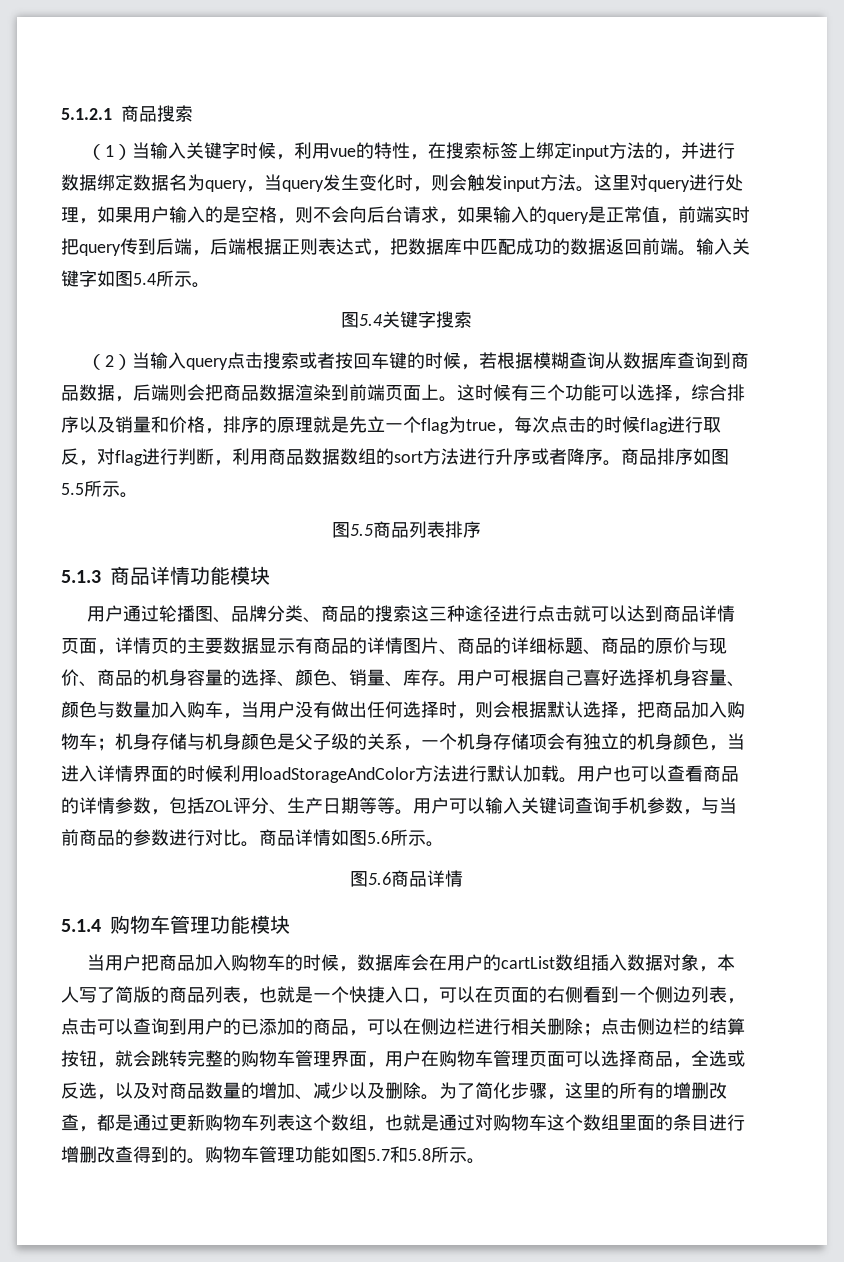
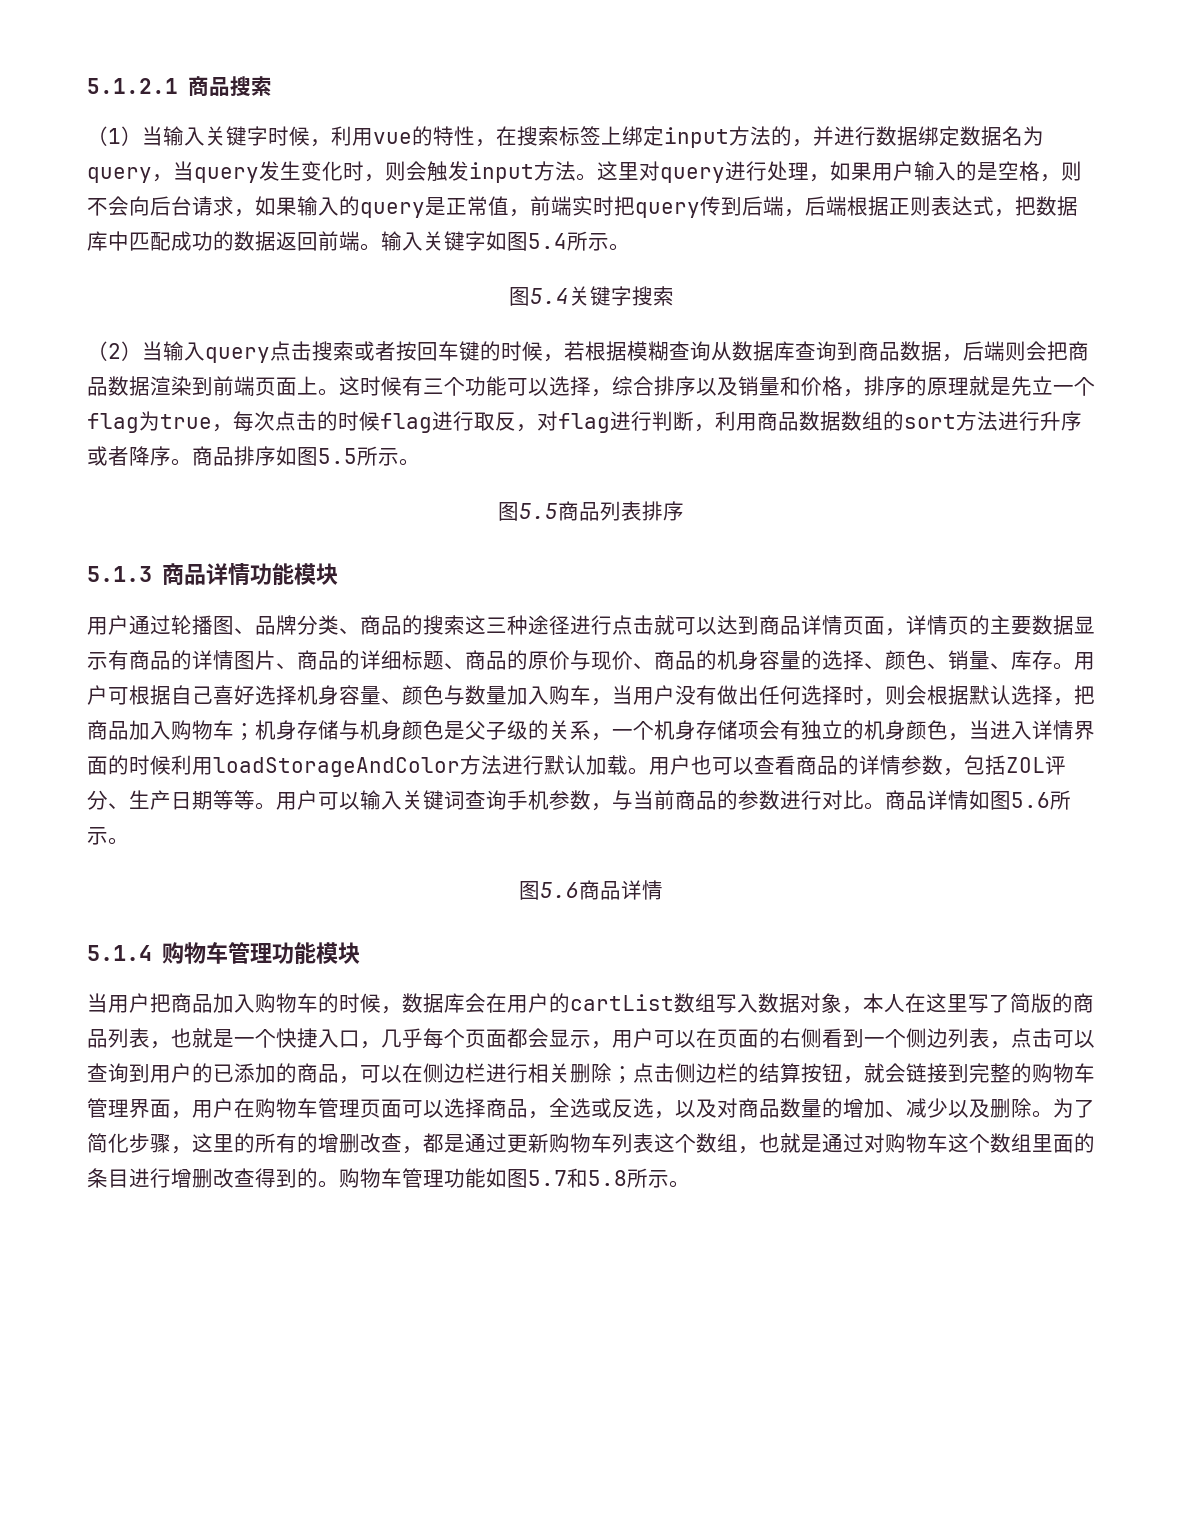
[591,954,610,971] 插 -> [716,994,737,1013] 写
(79, 994) none -> [905,993,968,1013] 在这里
(439, 1001) none -> [381,1028,654,1049] 几乎每个页面都会显示，用户
[151,1050,187,1067] 跳转 -> [906,1063,969,1083] 链接到

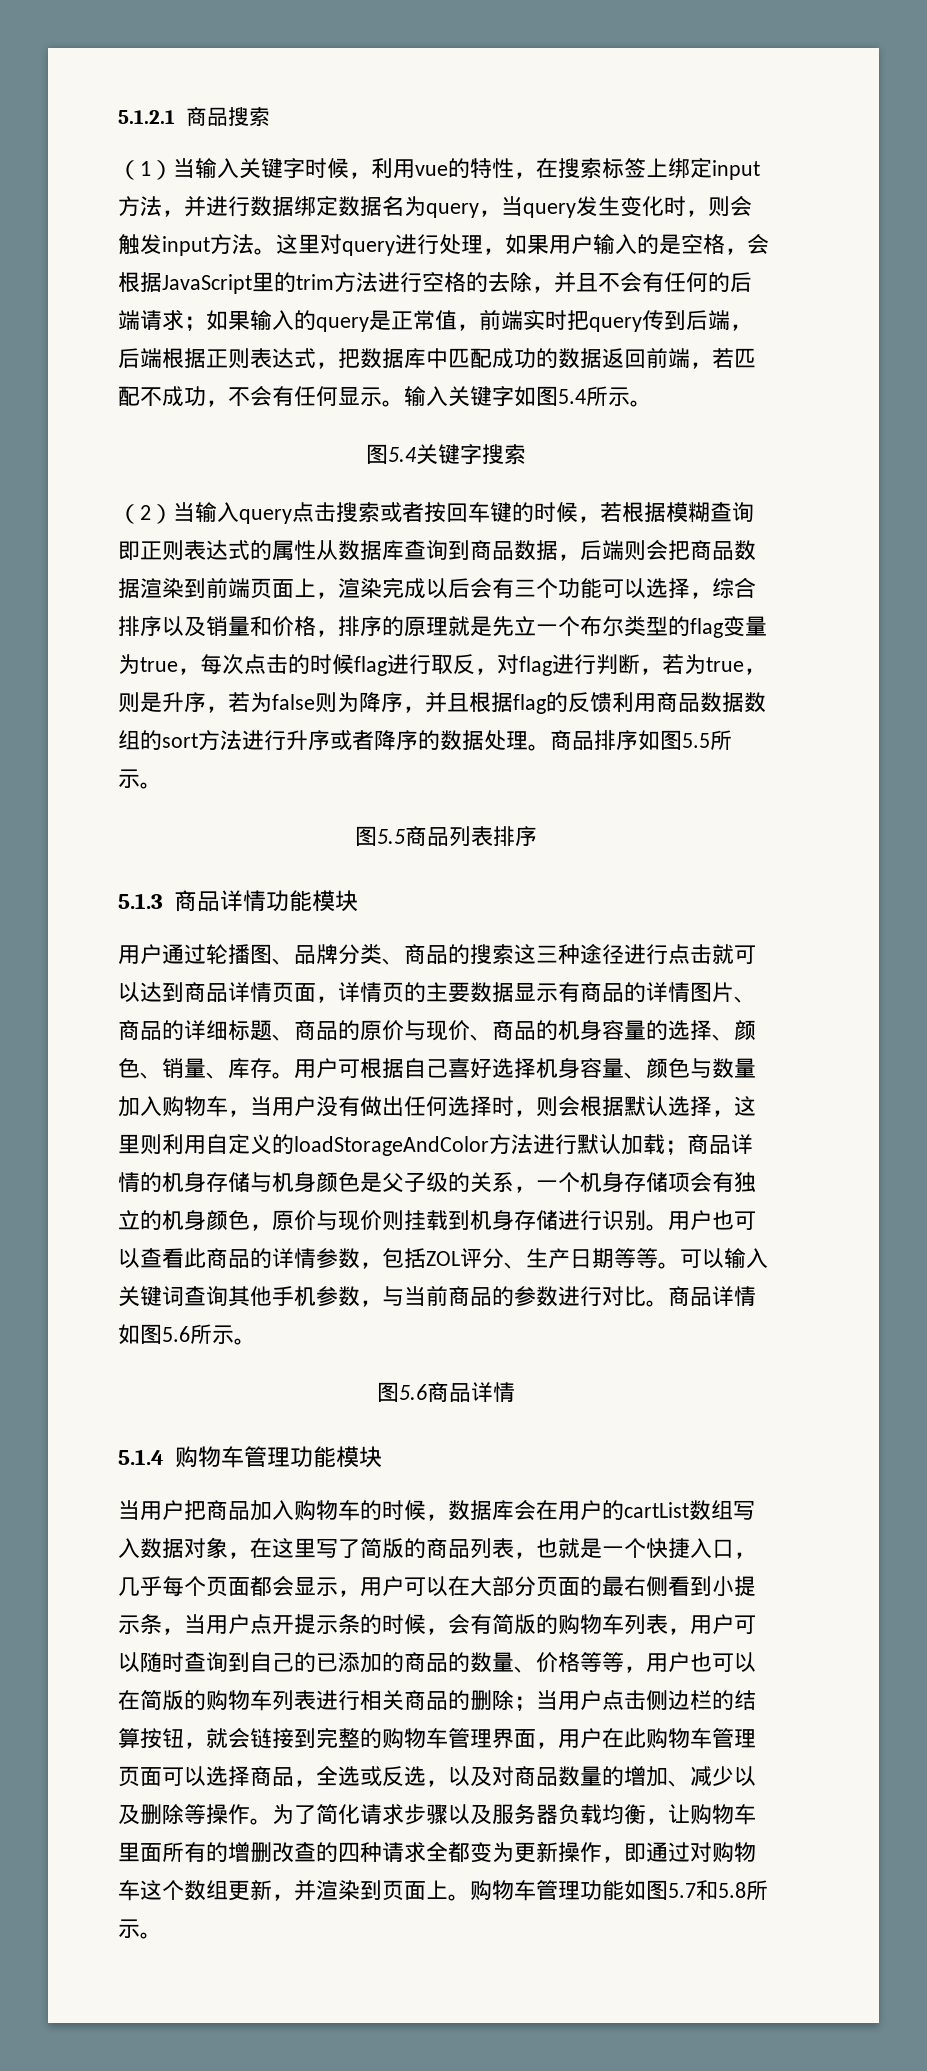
[771,126,792,146] 的 -> (162, 206) none
[1061,161,1082,181] [87,196,255,217] 则不会向后台请求， -> [747,234,769,254] [118,272,752,294] [118,310,206,331] 会根据JavaScript里的trim方法进行空格的去除，并且不会有任何的后端请求；
(360, 241) none -> [690,348,756,369] [118,386,382,407] ，若匹配不成功，不会有任何显示
(711, 351) none -> [118,540,316,561] 即正则表达式的属性
[318,376,402,396] 。这时候 -> [316,577,492,599] ，渲染完成以后会
[87,413,139,433] flag -> [580,616,767,638] 布尔类型的flag变量
(715, 428) none -> [662,654,766,675] [118,692,612,714] 若为true，则是升序，若为false则为降序，并且根据flag的反馈
(171, 456) none -> [418,730,528,751] 的数据处理
(570, 695) none -> [184,1096,206,1116] 物
[1074,685,1095,705] [87,720,255,741] 把商品加入购物车； -> [734,1096,756,1116] [118,1134,753,1156] [118,1172,162,1192] 这里则利用自定义的loadStorageAndColor方法进行默认加载；商品详情的
[969,720,1095,740] [87,755,628,777] 当进入详情界面的时候利用loadStorageAndColor方法进行默认加载 -> [272,1210,646,1231] 原价与现价则挂载到机身存储进行识别
(796, 765) none -> [184,1248,206,1268] 此
[276,790,318,810] 用户 -> (680, 1265) none
(507, 800) none -> [228,1286,272,1307] 其他
[863,993,905,1013] 本人 -> (250, 1555) none
[717,1028,1095,1049] [87,1063,633,1084] 页面的右侧看到一个侧边列表，点击可以查询到用户的已添加的商品，可以在侧边栏进行相关删除； -> [470,1576,756,1597] [118,1614,756,1635] [118,1652,756,1673] [118,1690,602,1711] 大部分页面的最右侧看到小提示条，当用户点开提示条的时候，会有简版的购物车列表，用户可以随时查询到自己的已添加的商品的数量、价格等等，用户也可以在简版的购物车列表进行相关商品的删除；当用户
(255, 1108) none -> [624,1728,646,1748] 此
(1032, 1108) none -> [184,1804,250,1824] 等操作
[129,1133,822,1154] 步骤，这里的所有的增删改查，都是通过更新购物车列表这个数组，也就是 -> [360,1804,756,1825] [118,1842,646,1863] 请求步骤以及服务器负载均衡，让购物车里面所有的增删改查的四种请求全都变为更新操作，即
[1032,1133,1095,1153] [87,1168,318,1188] 里面的条目进行增删改查得到的 -> [228,1880,448,1901] 更新，并渲染到页面上

